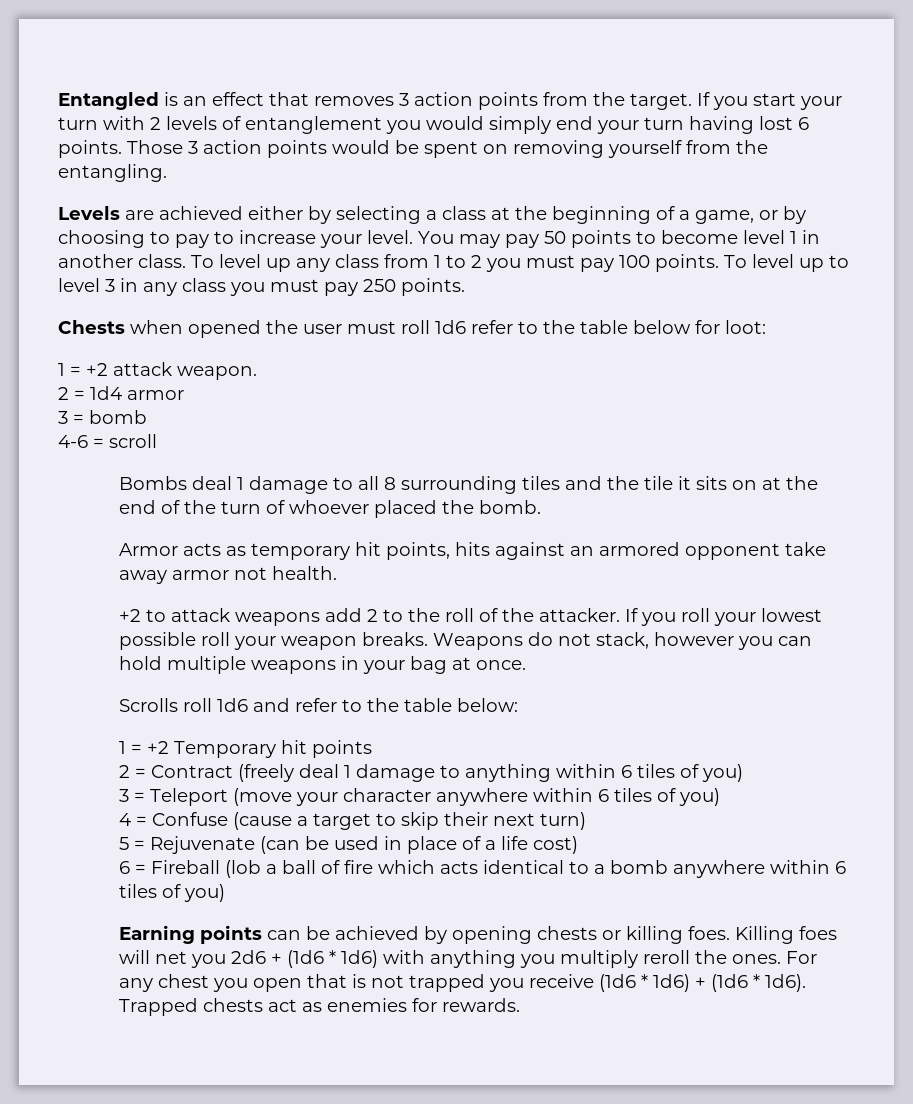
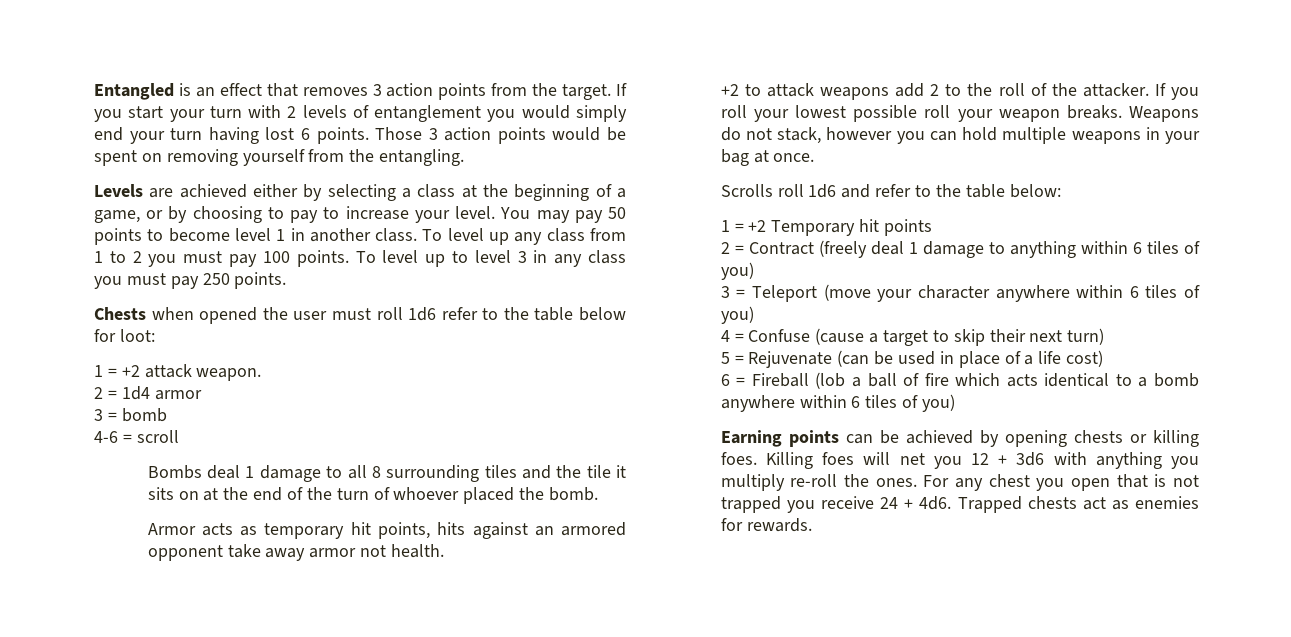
[230,950,378,968] 2d6 + (1d6 * 1d6) -> [970,452,1045,466] 12 + 3d6
[642,950,690,964] reroll -> [790,474,838,487] re-roll
[598,974,806,992] (1d6 * 1d6) + (1d6 * 1d6). -> [880,496,952,510] 24 + 4d6.

